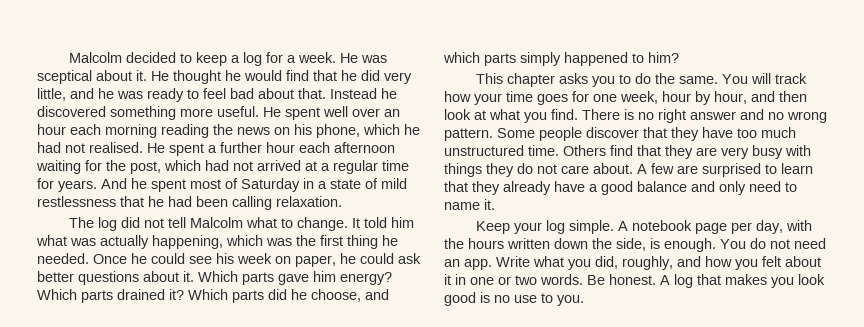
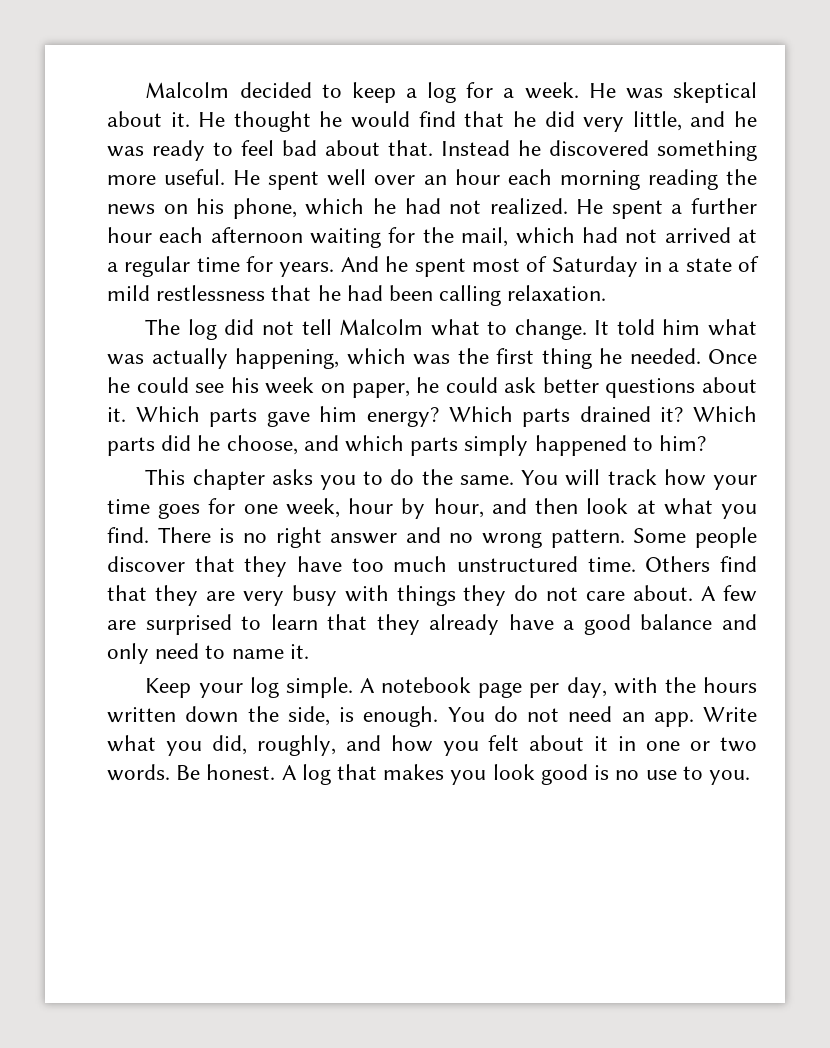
[37,70,92,84] sceptical -> [672,82,757,103] skeptical
[89,142,143,153] realised. -> [489,198,568,215] realized.
[130,161,161,174] post, -> [461,227,509,247] mail,

